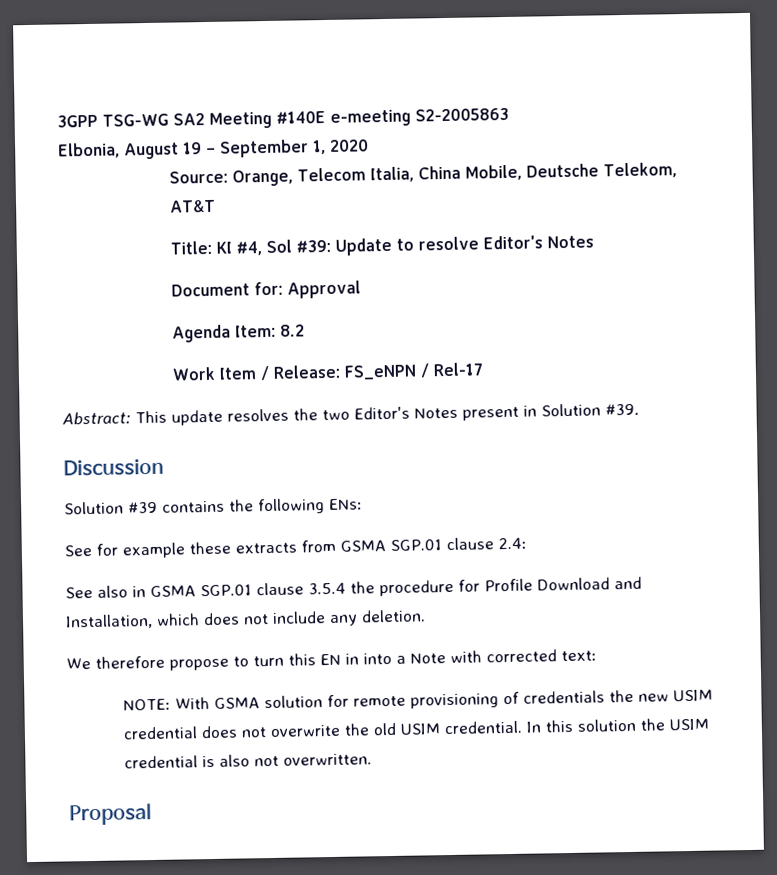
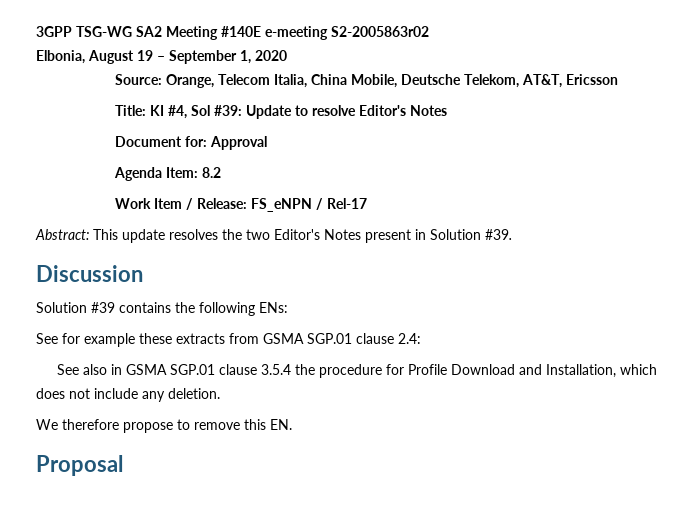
[415,107,509,122] S2-2005863 -> [331,26,429,37] S2-2005863r02
[170,199,217,213] AT&T -> [522,74,619,88] AT&T, Ericsson
[253,649,597,667] [122,689,713,711] [122,718,709,740] [123,753,372,769] turn this EN in into a Note with corrected text: // NOTE: With GSMA solution for remote provisioning of credentials the new USIM credential does not overwrite the old USIM credential. In this solution the USIM credential is also not overwritten. -> [194,419,292,430] remove this EN.

